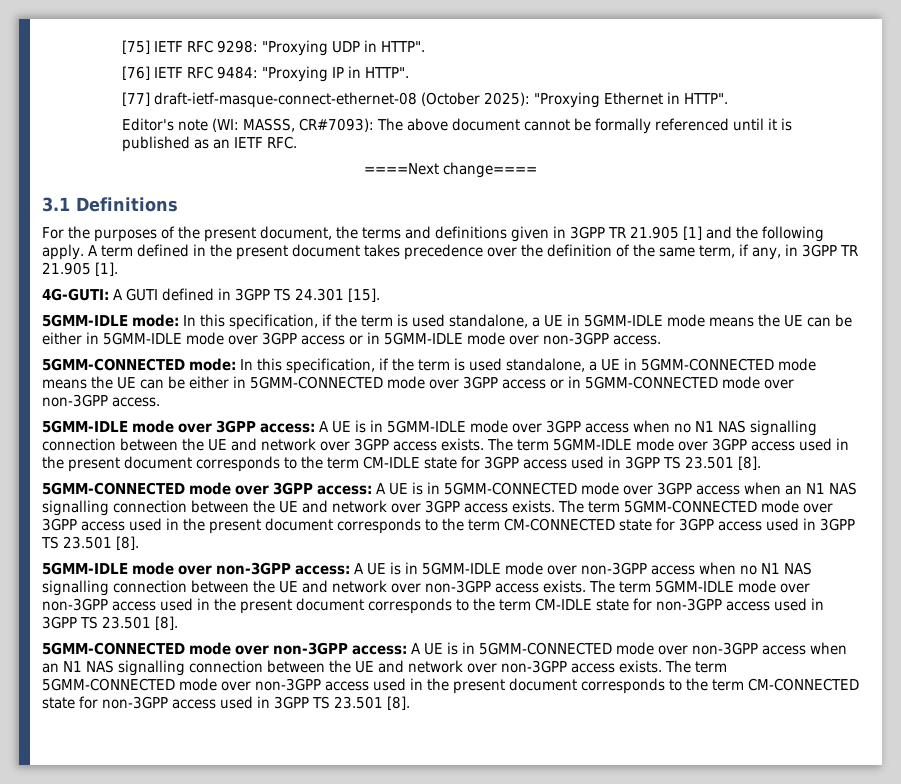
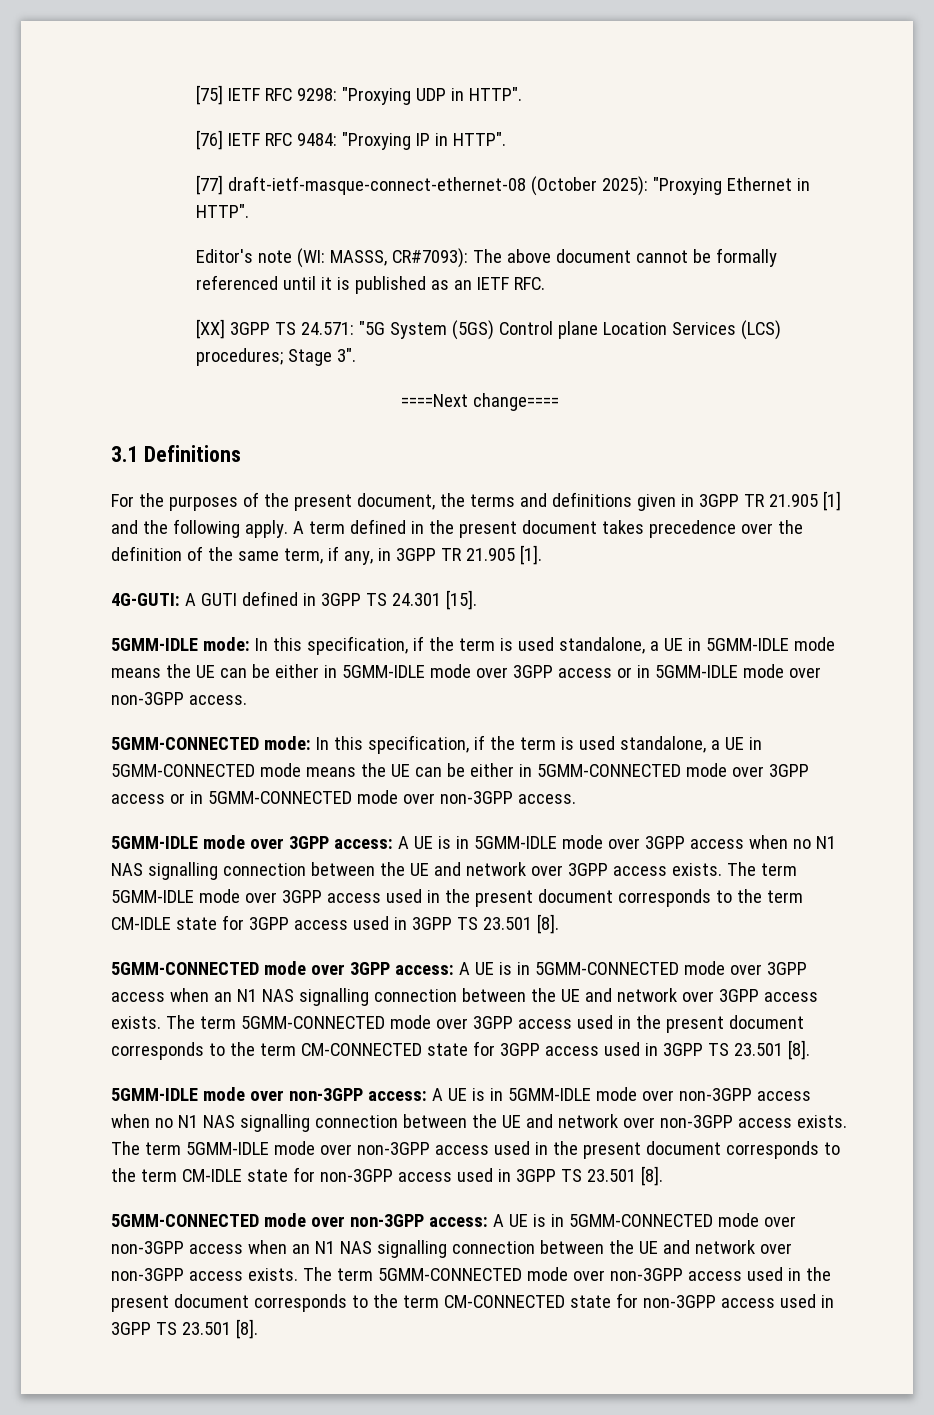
(298, 142) none -> [195,319,781,340] [195,348,356,366] // [XX] 3GPP TS 24.571: "5G System (5GS) Control plane Location Services (LCS) procedures; Stage 3".

